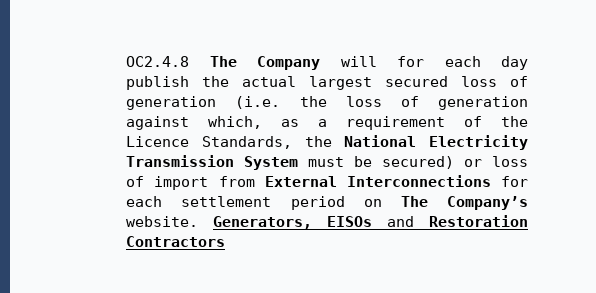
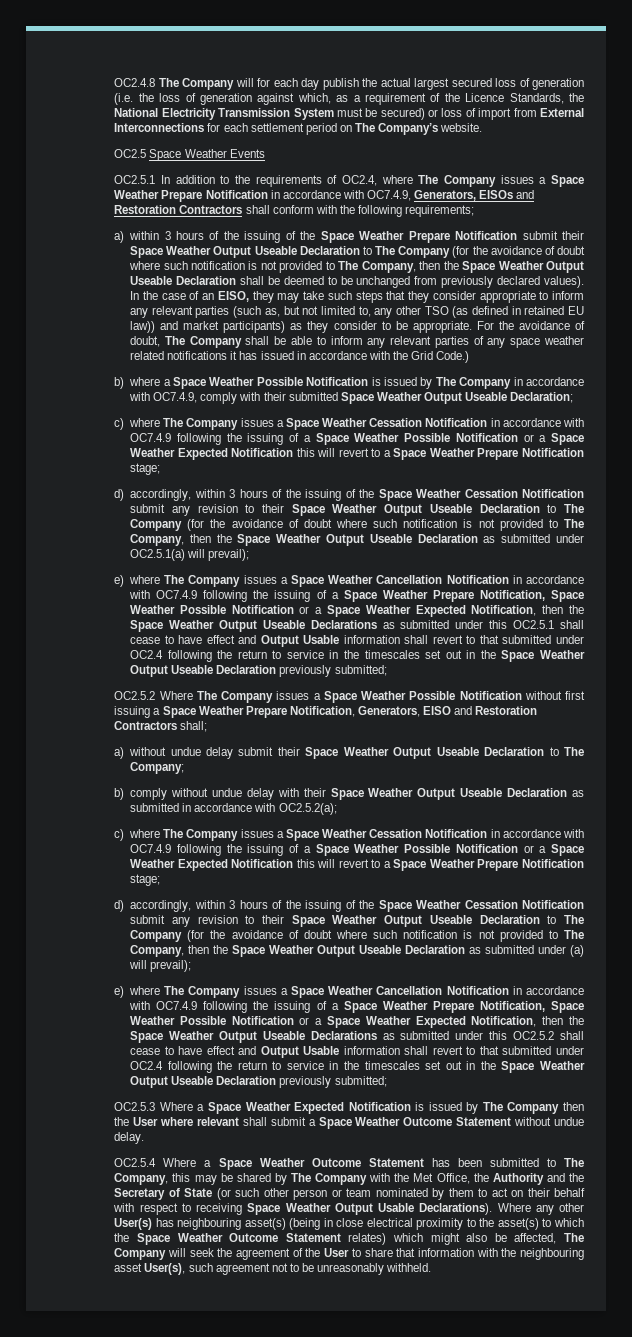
(199, 221) none -> [114,149,265,161] [114,175,584,187] [114,190,411,202] // OC2.5 Space Weather Events // OC2.5.1 In addition to the requirements of OC2.4, where The Company issues a Space Weather Prepare Notification in accordance with OC7.4.9,
(226, 241) none -> [245,205,475,217] [114,231,584,243] [130,246,585,258] [129,261,584,273] [130,276,584,288] [130,291,585,303] [130,306,585,318] [130,321,586,333] [130,336,584,348] [130,351,470,363] [114,377,584,389] [129,392,574,404] [114,418,584,430] [130,433,584,445] [130,448,584,460] [130,463,161,475] [114,489,584,501] [130,504,584,516] [130,519,584,531] [130,534,584,546] [130,549,250,561] [114,575,584,587] [129,590,584,602] [130,605,584,617] [130,620,584,632] [130,635,584,647] [130,650,585,662] [130,665,387,677] [114,691,585,703] [114,706,538,718] [114,721,208,732] [114,747,584,759] [130,762,185,774] [114,788,584,800] [130,803,337,815] [114,829,584,841] [130,844,584,856] [130,859,584,871] [130,874,161,886] [114,900,584,912] [130,915,584,927] [130,930,584,942] [130,945,584,957] [129,960,192,972] [114,986,584,998] [129,1001,584,1013] [130,1016,584,1028] [130,1031,584,1043] [130,1046,584,1058] [130,1061,585,1073] [130,1076,387,1088] [114,1102,584,1114] [114,1117,584,1129] [114,1132,145,1144] [114,1158,584,1170] [114,1173,584,1185] [114,1188,586,1200] [113,1203,584,1215] [114,1218,584,1230] [114,1233,584,1245] [114,1248,584,1260] [114,1263,432,1275] shall conform with the following requirements; // a) within 3 hours of the issuing of the Space Weather Prepare Notification submit their Space Weather Output Useable Declaration to The Company (for the avoidance of doubt where such notification is not provided to The Company, then the Space Weather Output Useable Declaration shall be deemed to be unchanged from previously declared values). In the case of an EISO, they may take such steps that they consider appropriate to inform any relevant parties (such as, but not limited to, any other TSO (as defined in retained EU law)) and market participants) as they consider to be appropriate. For the avoidance of doubt, The Company shall be able to inform any relevant parties of any space weather related notifications it has issued in accordance with the Grid Code.) // b) where a Space Weather Possible Notification is issued by The Company in accordance with OC7.4.9, comply with their submitted Space Weather Output Useable Declaration; // c) where The Company issues a Space Weather Cessation Notification in accordance with OC7.4.9 following the issuing of a Space Weather Possible Notification or a Space Weather Expected Notification this will revert to a Space Weather Prepare Notification stage; // d) accordingly, within 3 hours of the issuing of the Space Weather Cessation Notification submit any revision to their Space Weather Output Useable Declaration to The Company (for the avoidance of doubt where such notification is not provided to The Company, then the Space Weather Output Useable Declaration as submitted under OC2.5.1(a) will prevail); // e) where The Company issues a Space Weather Cancellation Notification in accordance with OC7.4.9 following the issuing of a Space Weather Prepare Notification, Space Weather Possible Notification or a Space Weather Expected Notification, then the Space Weather Output Useable Declarations as submitted under this OC2.5.1 shall cease to have effect and Output Usable information shall revert to that submitted under OC2.4 following the return to service in the timescales set out in the Space Weather Output Useable Declaration previously submitted; // OC2.5.2 Where The Company issues a Space Weather Possible Notification without first issuing a Space Weather Prepare Notification, Generators, EISO and Restoration Contractors shall; // a) without undue delay submit their Space Weather Output Useable Declaration to The Company; // b) comply without undue delay with their Space Weather Output Useable Declaration as submitted in accordance with OC2.5.2(a); // c) where The Company issues a Space Weather Cessation Notification in accordance with OC7.4.9 following the issuing of a Space Weather Possible Notification or a Space Weather Expected Notification this will revert to a Space Weather Prepare Notification stage; // d) accordingly, within 3 hours of the issuing of the Space Weather Cessation Notification submit any revision to their Space Weather Output Useable Declaration to The Company (for the avoidance of doubt where such notification is not provided to The Company, then the Space Weather Output Useable Declaration as submitted under (a) will prevail); // e) where The Company issues a Space Weather Cancellation Notification in accordance with OC7.4.9 following the issuing of a Space Weather Prepare Notification, Space Weather Possible Notification or a Space Weather Expected Notification, then the Space Weather Output Useable Declarations as submitted under this OC2.5.2 shall cease to have effect and Output Usable information shall revert to that submitted under OC2.4 following the return to service in the timescales set out in the Space Weather Output Useable Declaration previously submitted; // OC2.5.3 Where a Space Weather Expected Notification is issued by The Company then the User where relevant shall submit a Space Weather Outcome Statement without undue delay. // OC2.5.4 Where a Space Weather Outcome Statement has been submitted to The Company, this may be shared by The Company with the Met Office, the Authority and the Secretary of State (or such other person or team nominated by them to act on their behalf with respect to receiving Space Weather Output Usable Declarations). Where any other User(s) has neighbouring asset(s) (being in close electrical proximity to the asset(s) to which the Space Weather Outcome Statement relates) which might also be affected, The Company will seek the agreement of the User to share that information with the neighbouring asset User(s), such agreement not to be unreasonably withheld.

